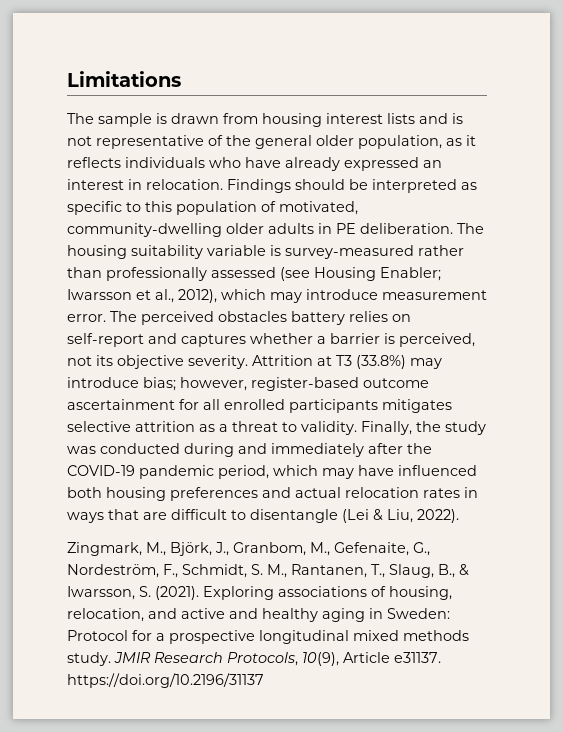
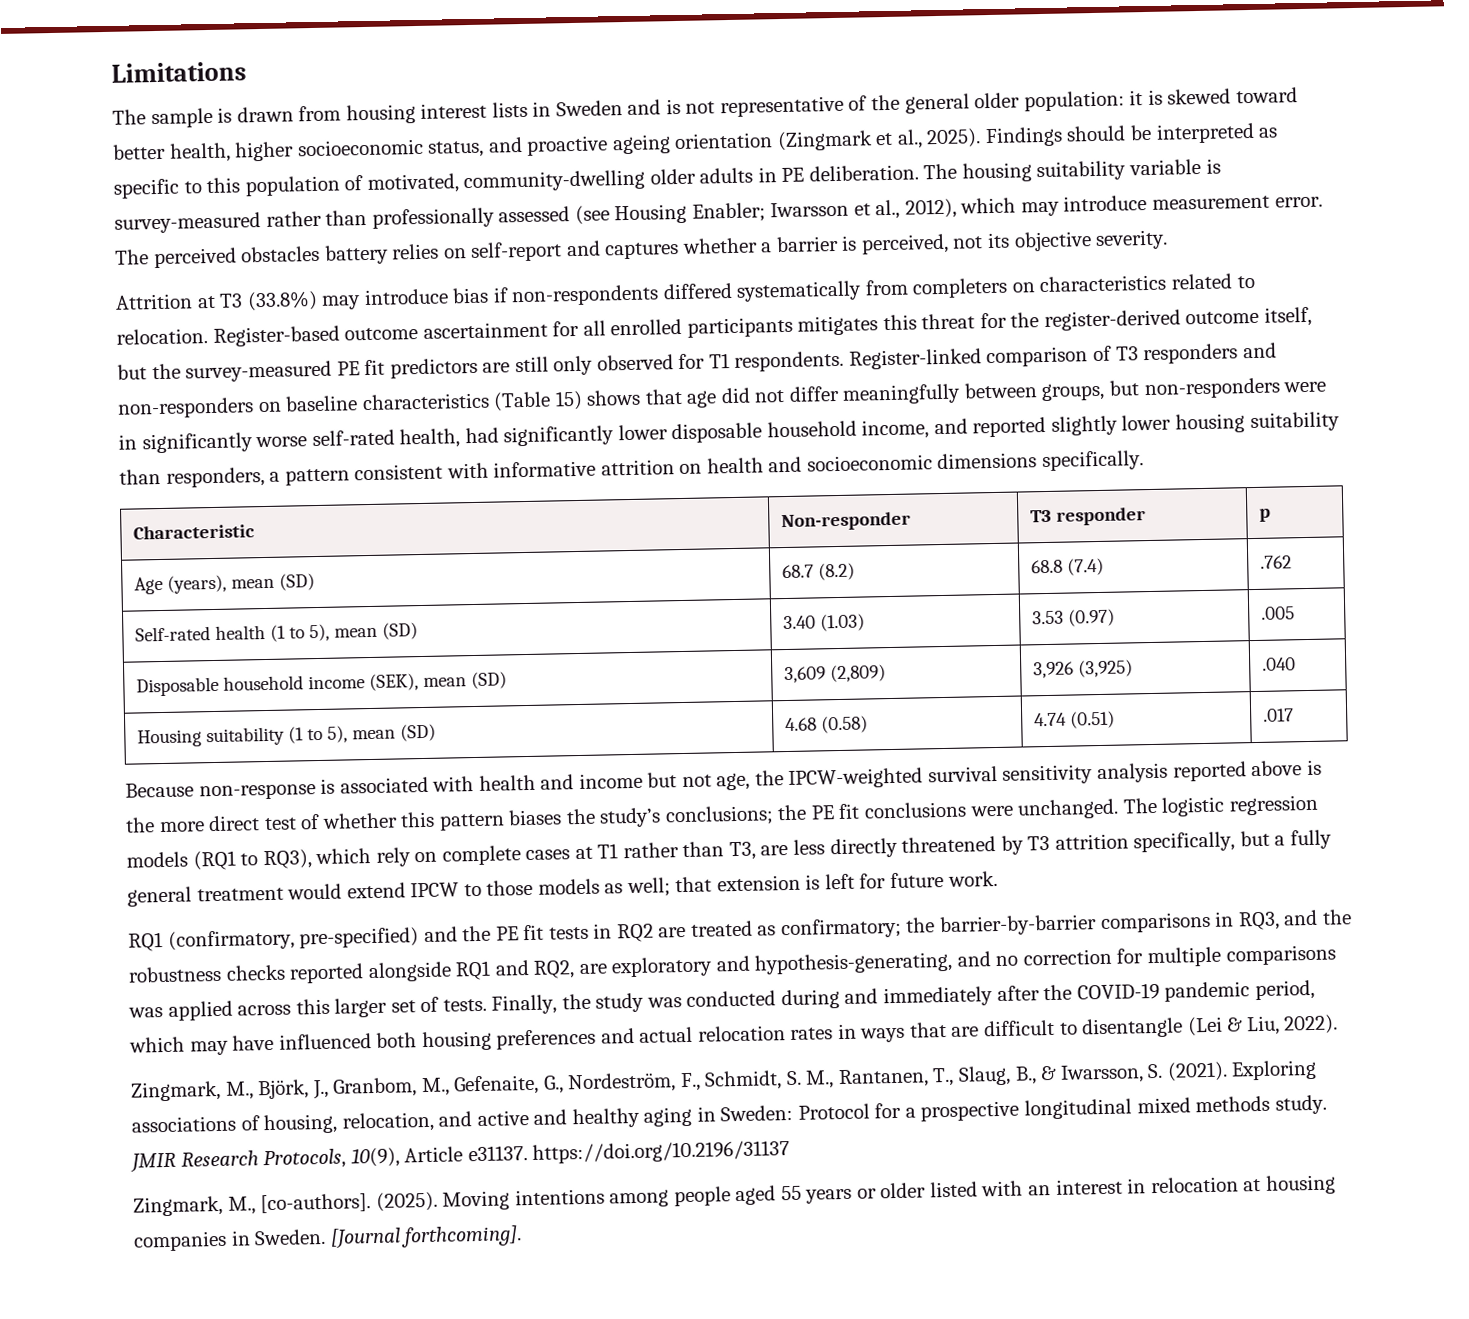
(415, 118) none -> [532,100,623,117] in Sweden
[358,135,476,149] [67,157,442,171] [67,179,223,190] population, as it reflects individuals who have already expressed an interest in relocation. -> [1023,87,1298,112] [113,128,982,163] population: it is skewed toward better health, higher socioeconomic status, and proactive ageing orientation (Zingmark et al., 2025).
(248, 362) none -> (1169, 239) //
[143,377,359,391] bias; however, register-based -> [452,273,1255,307] [116,325,340,347] bias if non-respondents differed systematically from completers on characteristics related to relocation. Register-based
[67,421,357,435] selective attrition as a threat to validity. -> [882,306,1313,332] [117,342,1277,383] [117,377,1327,419] [118,411,1340,454] [119,450,1144,488] [132,524,255,540] [780,511,911,532] [1029,507,1146,526] [1258,508,1271,522] [133,573,315,595] [781,562,855,581] [1030,557,1104,576] [1259,555,1292,569] [134,622,418,642] [782,613,865,632] [1031,608,1115,627] [1260,606,1295,620] [135,671,507,697] [783,664,886,684] [1032,659,1133,679] [1261,657,1296,671] [136,723,436,748] [784,715,868,734] [1033,710,1115,729] [1262,708,1294,722] [125,759,1322,801] [125,794,1319,833] [126,829,1332,871] [127,870,998,907] [128,909,1352,952] [128,944,1336,984] [128,996,487,1021] this threat for the register-derived outcome itself, but the survey-measured PE fit predictors are still only observed for T1 respondents. Register-linked comparison of T3 responders and non-responders on baseline characteristics (Table 15) shows that age did not differ meaningfully between groups, but non-responders were in significantly worse self-rated health, had significantly lower disposable household income, and reported slightly lower housing suitability than responders, a pattern consistent with informative attrition on health and socioeconomic dimensions specifically. // Characteristic | Non-responder | T3 responder | p // Age (years), mean (SD) | 68.7 (8.2) | 68.8 (7.4) | .762 // Self-rated health (1 to 5), mean (SD) | 3.40 (1.03) | 3.53 (0.97) | .005 // Disposable household income (SEK), mean (SD) | 3,609 (2,809) | 3,926 (3,925) | .040 // Housing suitability (1 to 5), mean (SD) | 4.68 (0.58) | 4.74 (0.51) | .017 // Because non-response is associated with health and income but not age, the IPCW-weighted survival sensitivity analysis reported above is the more direct test of whether this pattern biases the study’s conclusions; the PE fit conclusions were unchanged. The logistic regression models (RQ1 to RQ3), which rely on complete cases at T1 rather than T3, are less directly threatened by T3 attrition specifically, but a fully general treatment would extend IPCW to those models as well; that extension is left for future work. // RQ1 (confirmatory, pre-specified) and the PE fit tests in RQ2 are treated as confirmatory; the barrier-by-barrier comparisons in RQ3, and the robustness checks reported alongside RQ1 and RQ2, are exploratory and hypothesis-generating, and no correction for multiple comparisons was applied across this larger set of tests.
(264, 680) none -> [133,1174,1336,1217] [133,1225,523,1252] // Zingmark, M., [co-authors]. (2025). Moving intentions among people aged 55 years or older listed with an interest in relocation at housing companies in Sweden. [Journal forthcoming].

